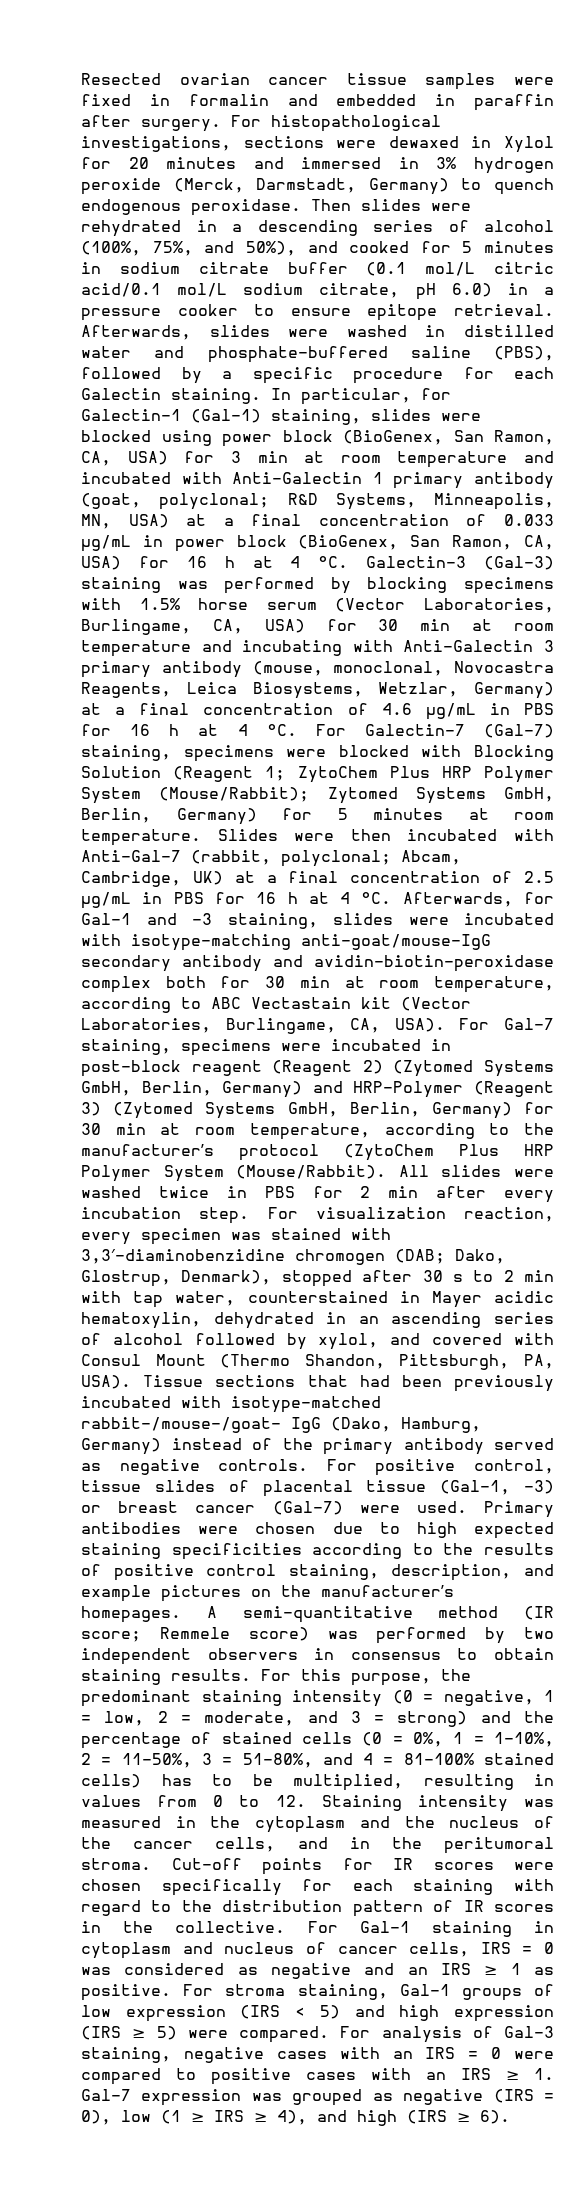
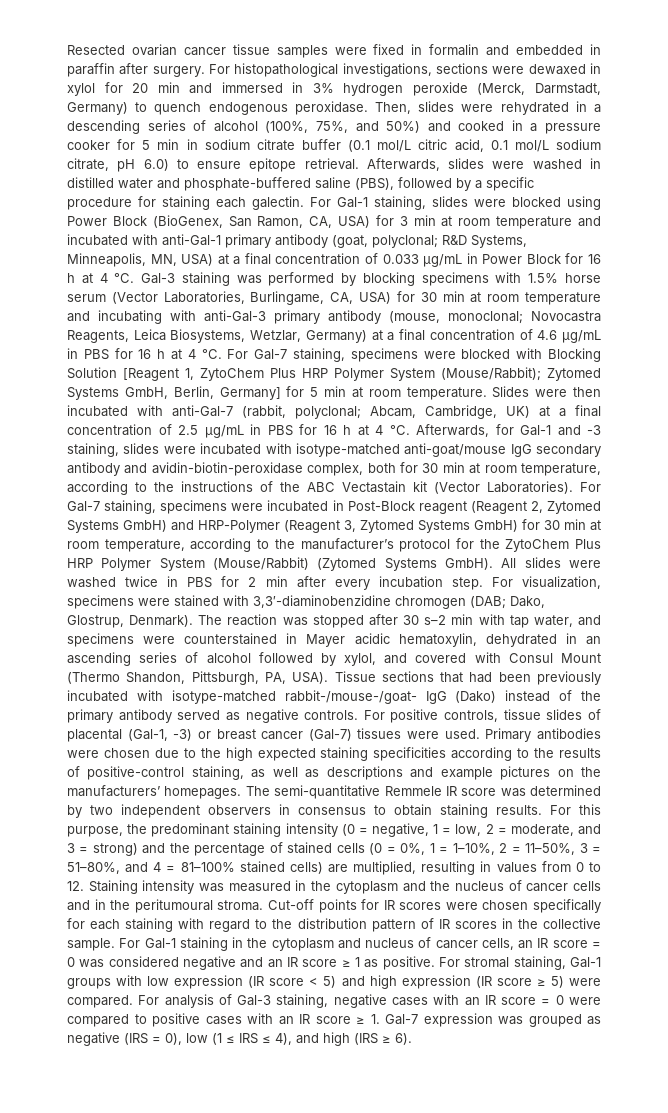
[504,136,554,153] Xylol -> [67,83,95,96] xylol
[166,157,237,169] minutes -> [157,82,180,93] min
[311,199,351,211] Then -> [374,102,411,114] Then,
[245,241,296,256] 50%), -> [386,121,421,133] 50%)
[420,241,554,253] for 5 minutes -> [511,120,601,134] [67,139,180,150] in a pressure cooker for 5 min
[81,283,161,297] acid/0.1 -> [454,139,508,152] acid, 0.1
[507,283,555,295] [81,304,238,321] in a pressure cooker -> (169, 165) none
[514,367,554,379] [81,388,451,405] [81,409,261,423] each Galectin staining. In particular, for Galectin-1 (Gal-1) -> [162,196,368,210] staining each galectin. For Gal-1
[222,430,333,447] power block -> [67,216,147,226] Power Block
[232,472,383,484] Anti-Galectin 1 -> [162,234,221,246] anti-Gal-1
[174,535,554,552] [81,556,554,570] power block (BioGenex, San Ramon, CA, USA) for 16 h at 4 °C. Galectin-3 (Gal-3) -> [482,253,601,264] [67,273,176,284] Power Block for 16 h at 4 °C. Gal-3
[403,640,554,652] Anti-Galectin 3 -> [204,310,266,322] anti-Gal-3
[333,661,444,676] monoclonal, -> [448,311,523,324] monoclonal;
[364,724,554,738] Galectin-7 (Gal-7) -> [254,349,288,360] Gal-7
[173,766,286,782] (Reagent 1; -> [123,368,194,381] [Reagent 1,
[176,808,443,825] Germany) for 5 minutes -> [219,386,347,400] Germany] for 5 min
[81,850,181,862] Anti-Gal-7 -> [172,405,233,417] anti-Gal-7
[131,934,491,951] isotype-matching anti-goat/mouse-IgG -> [295,443,532,457] isotype-matched anti-goat/mouse IgG
[81,976,151,993] complex -> [307,463,364,476] complex,
[211,997,471,1011] [81,1018,445,1034] ABC Vectastain kit (Vector Laboratories, Burlingame, CA, USA). -> [154,481,573,494] the instructions of the ABC Vectastain kit (Vector Laboratories).
[81,1060,181,1077] post-block -> [347,501,415,511] Post-Block
[362,1060,554,1077] [81,1081,554,1098] [81,1102,512,1119] 2) (Zytomed Systems GmbH, Berlin, Germany) and HRP-Polymer (Reagent 3) (Zytomed Systems GmbH, Berlin, Germany) -> [530,501,602,514] [67,520,518,533] 2, Zytomed Systems GmbH) and HRP-Polymer (Reagent 3, Zytomed Systems GmbH)
[344,1144,554,1161] [81,1165,387,1182] (ZytoChem Plus HRP Polymer System (Mouse/Rabbit). -> [455,538,601,552] [67,557,493,571] for the ZytoChem Plus HRP Polymer System (Mouse/Rabbit) (Zytomed Systems GmbH).
[315,1207,554,1222] [81,1228,261,1245] visualization reaction, every specimen was -> [522,576,601,589] [67,595,170,609] visualization, specimens were
[181,1270,514,1287] Denmark), stopped after 30 s to 2 -> [129,614,447,628] Denmark). The reaction was stopped after 30 s–2
(236, 1298) none -> [577,615,601,626] [67,633,176,647] and specimens were
[331,1417,481,1433] [81,1438,161,1455] (Dako, Hamburg, Germany) -> [455,691,497,703] (Dako)
[474,1459,554,1474] control, -> [444,710,499,722] controls,
[366,1480,427,1492] tissue -> (122, 735) none
(343, 1508) none -> [357,728,402,739] tissues
(400, 1528) none -> [200,748,221,758] the
[113,1564,512,1581] positive control staining, description, -> [87,766,403,780] positive-control staining, as well as descriptions
[321,1585,454,1597] [81,1606,554,1623] [81,1627,467,1644] manufacturer’s homepages. A semi-quantitative method (IR score; Remmele score) was performed -> [67,785,601,799] manufacturers’ homepages. The semi-quantitative Remmele IR score was determined
[161,1774,273,1786] has to be -> [328,864,348,873] are
[81,1837,276,1852] the cancer cells, -> [526,881,601,892] cancer cells
[444,1837,554,1854] peritumoral -> [134,899,213,913] peritumoural
[175,1921,286,1933] collective. -> [543,918,601,929] [67,938,115,951] collective sample.
(554, 1927) none -> [247,938,268,948] the
[480,1942,511,1954] IRS -> [518,938,588,949] an IR score
[237,1967,258,1975] as -> (179, 961) none
[440,1963,471,1975] IRS -> [287,957,338,967] IR score
[225,1984,286,1996] stroma -> [464,957,510,968] stromal
[534,1984,554,1996] of -> [116,975,143,986] with
[240,2005,281,2019] (IRS -> [248,976,305,988] (IR score
[81,2026,121,2040] (IRS -> [475,976,532,988] (IR score
[425,2047,456,2059] IRS -> [484,995,537,1005] IR score
[461,2068,491,2080] IRS -> [299,1014,351,1024] IR score
[191,2110,267,2122] ≥ IRS ≥ -> [226,1033,271,1044] ≤ IRS ≤

